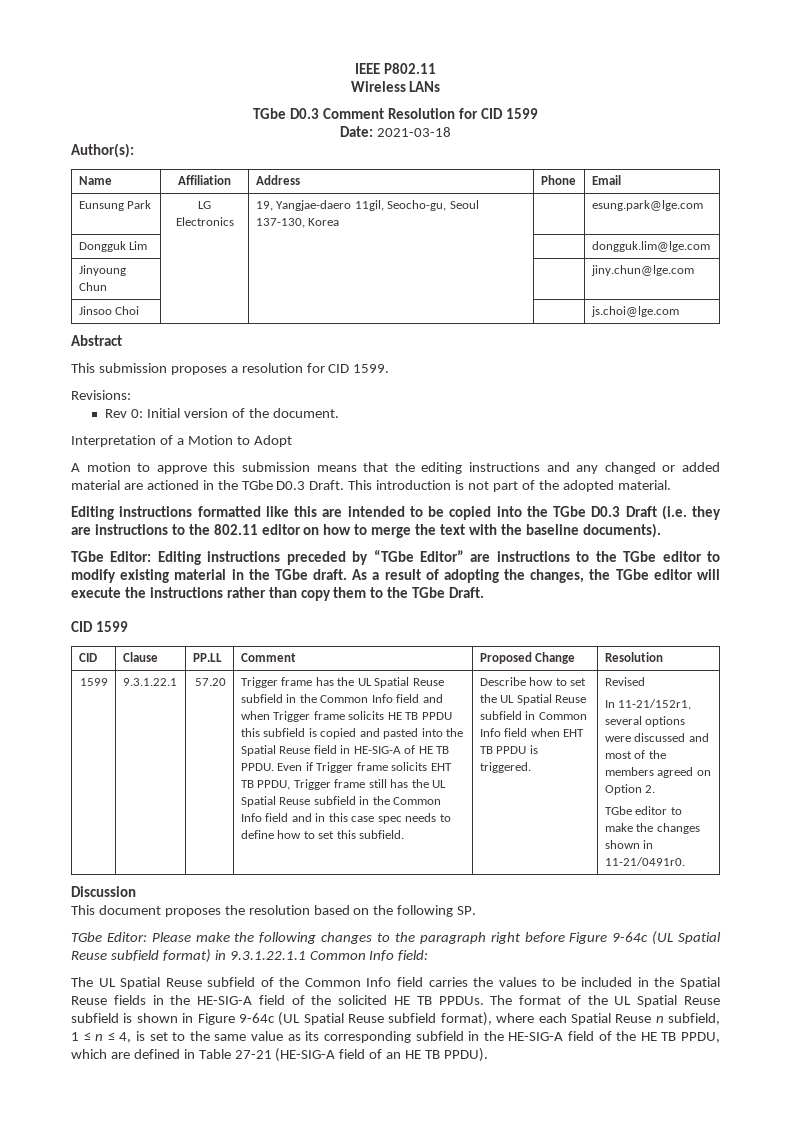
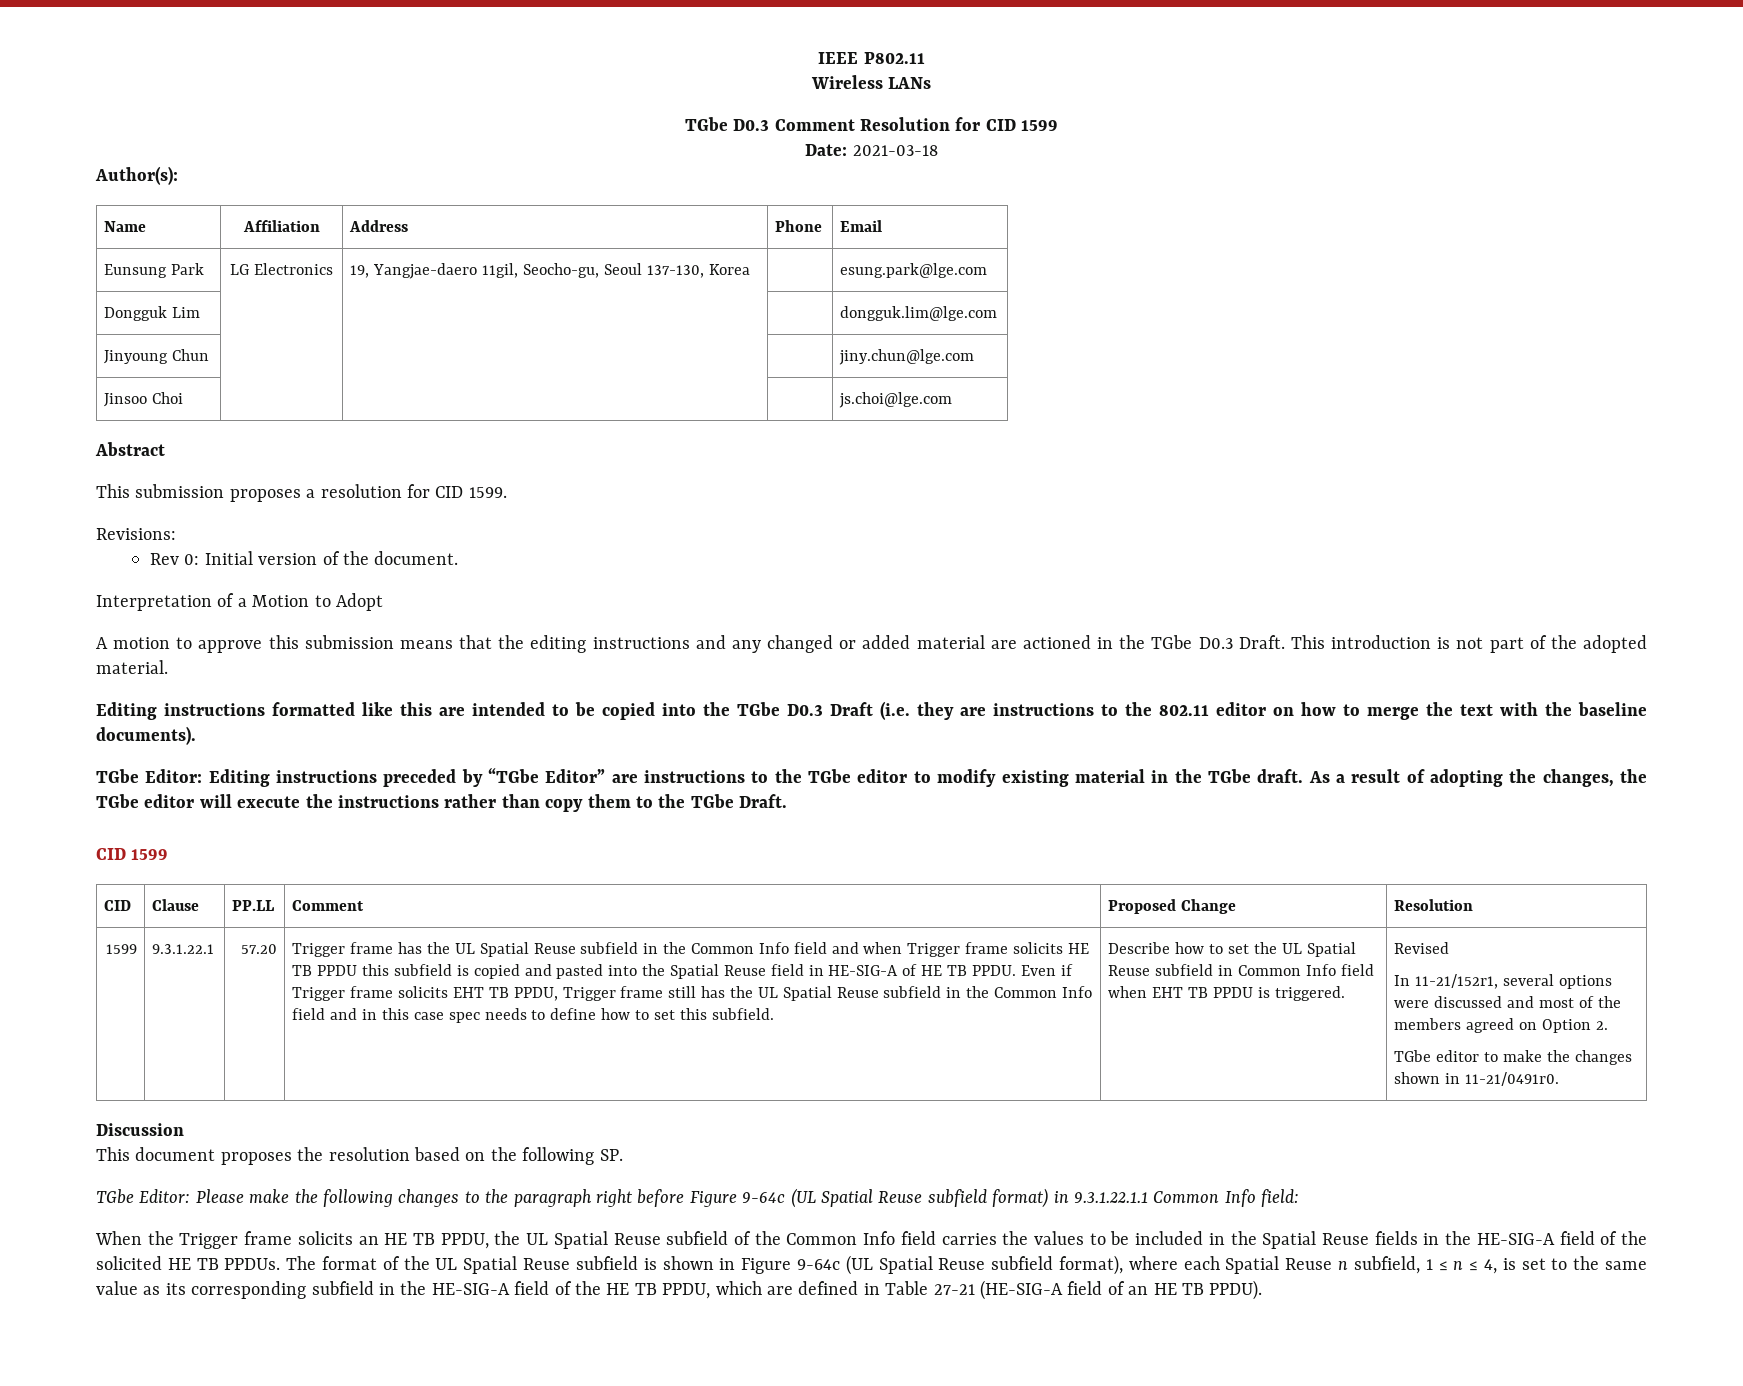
[71,977,93,987] The -> [95,1231,521,1249] When the Trigger frame solicits an HE TB PPDU, the

